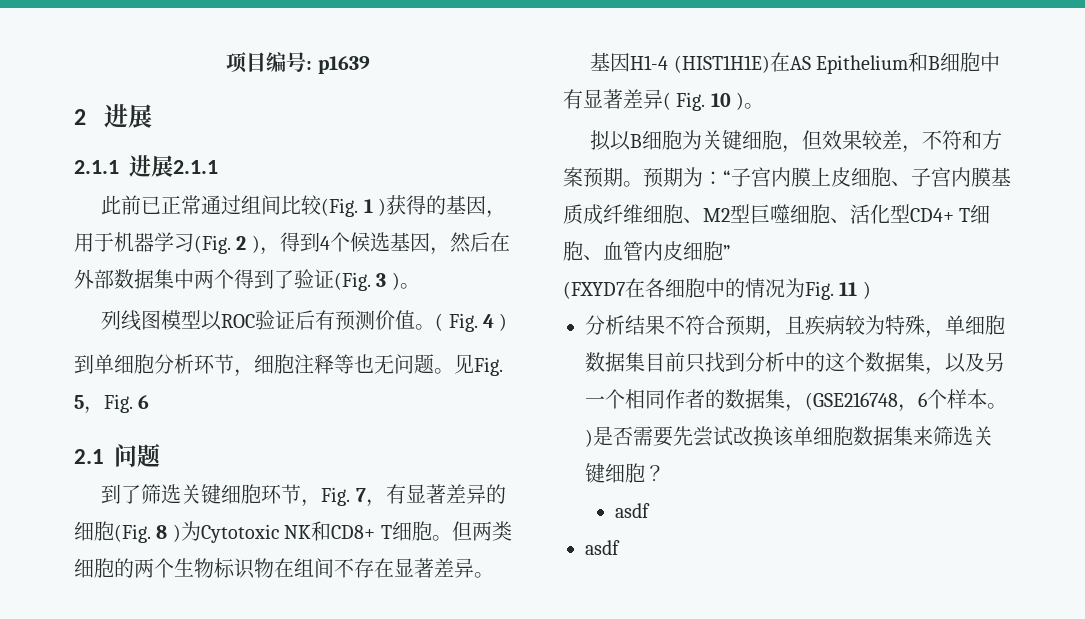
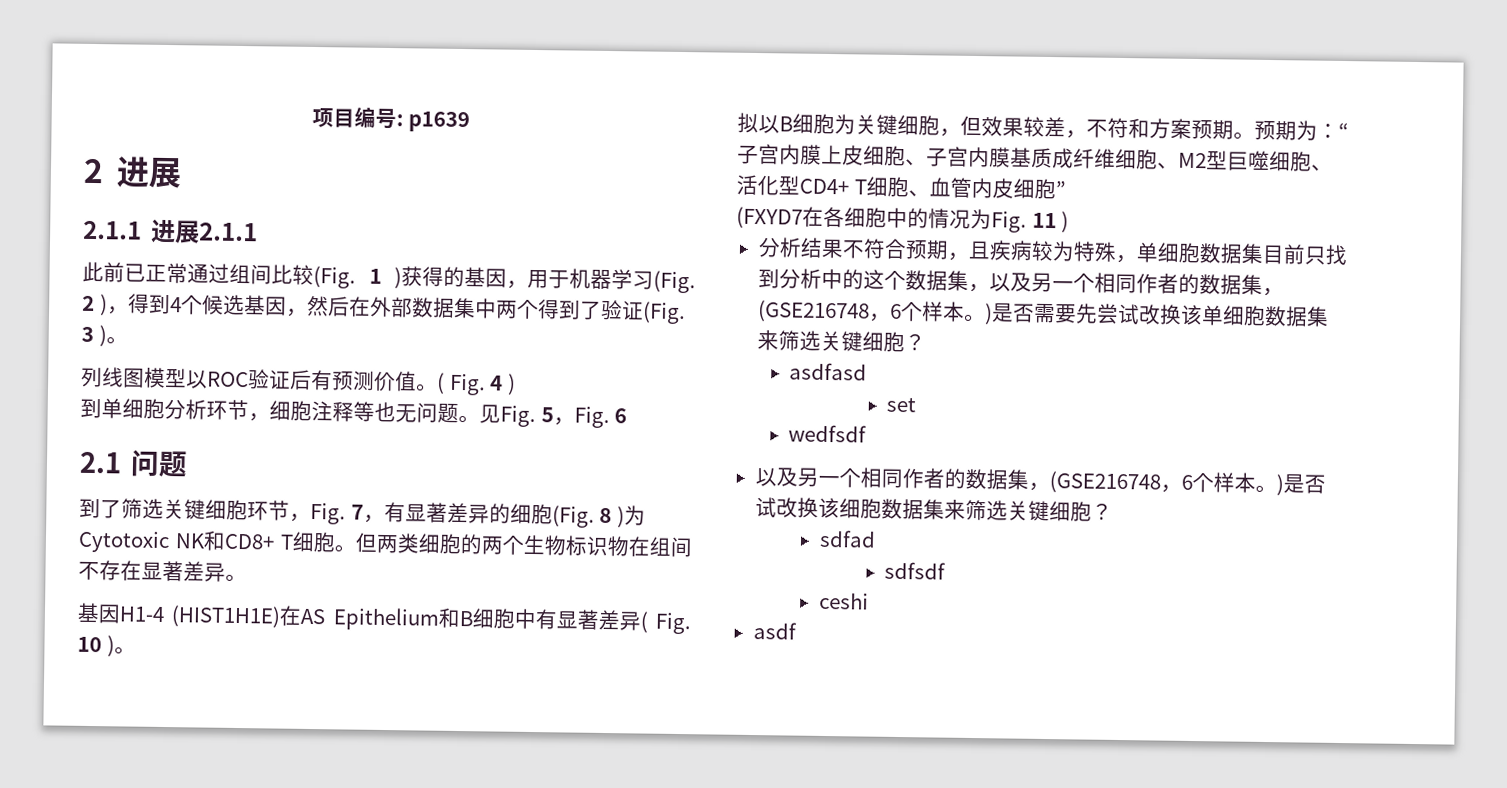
[615,503,651,518] asdf -> [789,362,868,381] [886,396,917,413] [788,424,868,443] [754,467,1326,496] [754,497,1113,522] [818,529,876,548] [884,561,947,580] [818,592,869,610] asdfasd // set // wedfsdf // 以及另一个相同作者的数据集，(GSE216748，6个样本。)是否试改换该细胞数据集来筛选关键细胞？ // sdfad // sdfsdf // ceshi

